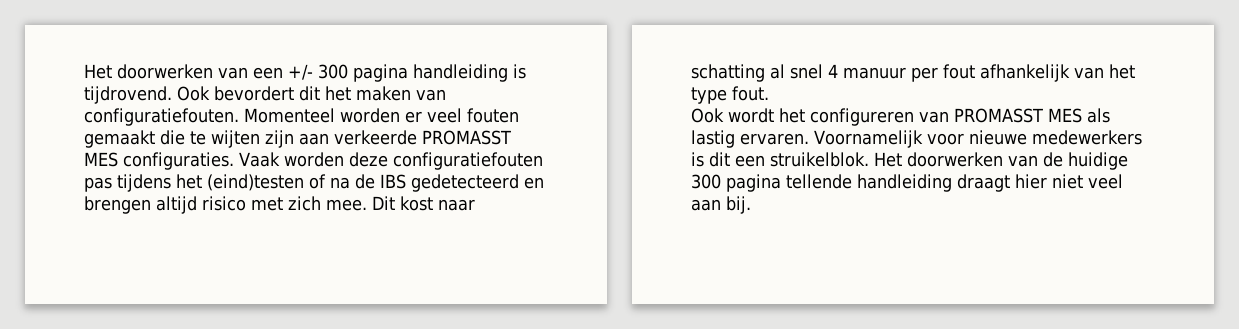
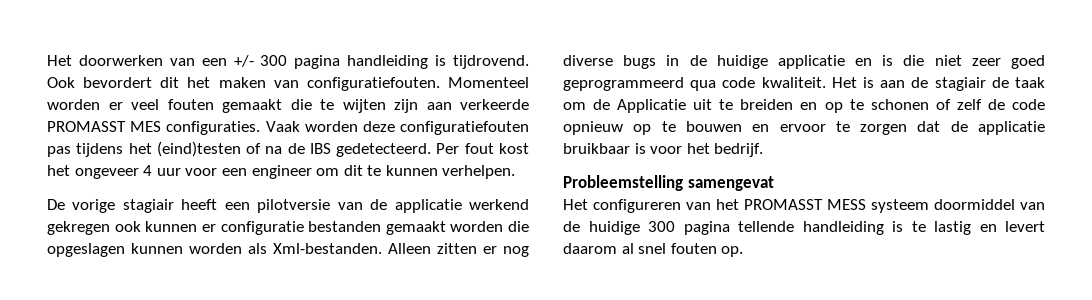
[411,174,544,192] [84,196,475,214] [691,64,1135,82] [691,86,769,104] [691,108,1110,126] [691,130,1142,148] [691,152,1003,167] gedetecteerd en brengen altijd risico met zich mee. Dit kost naar schatting al snel 4 manuur per fout afhankelijk van het type fout. // Ook wordt het configureren van PROMASST MES als lastig ervaren. Voornamelijk voor nieuwe medewerkers is dit een struikelblok. Het doorwerken -> [336,143,529,157] [47,165,516,179] [47,199,530,213] [47,221,529,235] [47,243,529,257] [563,55,1045,69] [563,77,1045,91] [563,99,1045,113] [563,121,1045,135] [563,143,764,157] [563,175,774,191] [563,199,1015,213] gedetecteerd. Per fout kost het ongeveer 4 uur voor een engineer om dit te kunnen verhelpen. // De vorige stagiair heeft een pilotversie van de applicatie werkend gekregen ook kunnen er configuratie bestanden gemaakt worden die opgeslagen kunnen worden als Xml-bestanden. Alleen zitten er nog diverse bugs in de huidige applicatie en is die niet zeer goed geprogrammeerd qua code kwaliteit. Het is aan de stagiair de taak om de Applicatie uit te breiden en op te schonen of zelf de code opnieuw op te bouwen en ervoor te zorgen dat de applicatie bruikbaar is voor het bedrijf. // Probleemstelling samengevat // Het configureren van het PROMASST MESS systeem doormiddel
[957,174,1123,192] [691,196,751,214] draagt hier niet veel aan bij. -> [892,221,1045,235] [563,243,744,257] is te lastig en levert daarom al snel fouten op.

